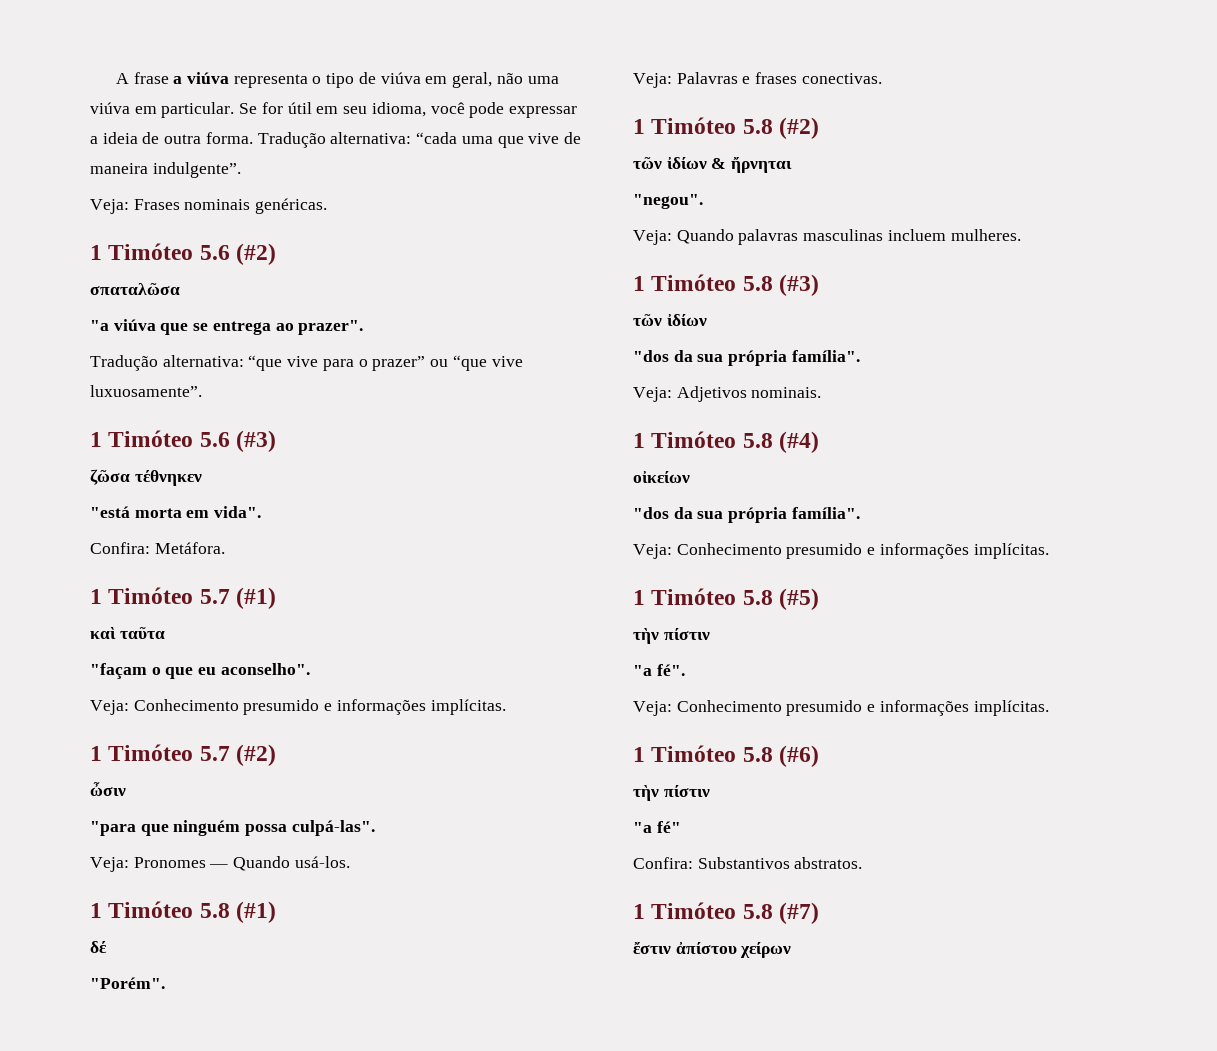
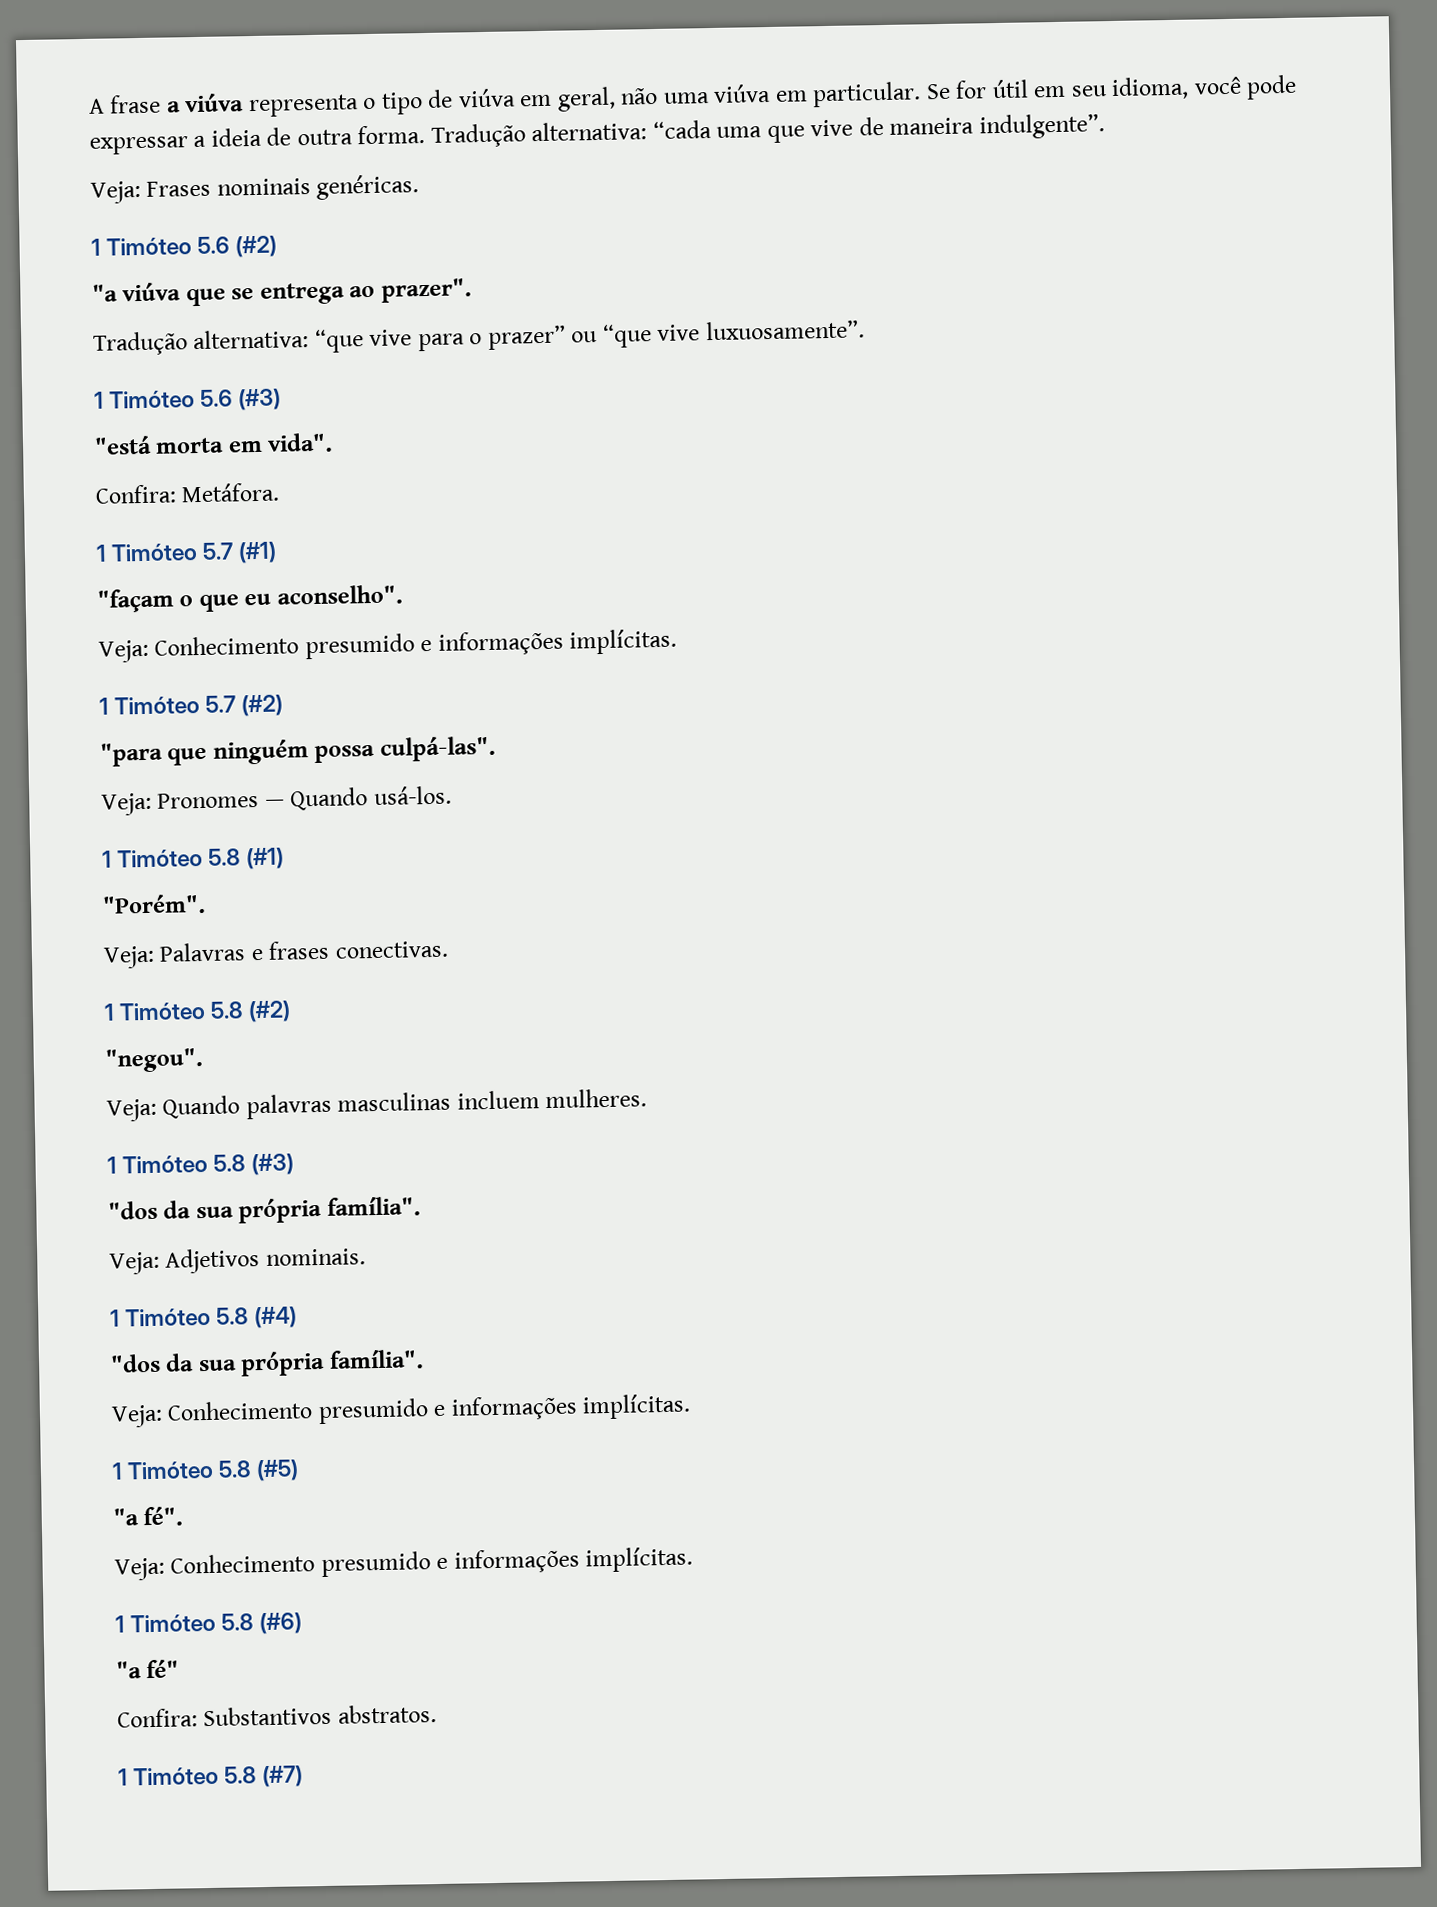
[90,283,180,295] // σπαταλῶσα -> (278, 246) none
[90,469,202,486] // ζῶσα τέθνηκεν -> (282, 399) none
[90,627,165,639] // καὶ ταῦτα -> (278, 552) none
[90,782,126,796] // ὦσιν -> (284, 705) none
[90,941,107,953] // δέ -> (285, 858) none
[633,157,793,173] // τῶν ἰδίων & ἤρνηται -> (292, 1011) none
[633,314,707,326] // τῶν ἰδίων -> (295, 1164) none
[633,471,690,483] // οἰκείων -> (298, 1317) none
[633,628,710,644] // τὴν πίστιν -> (300, 1470) none
[633,785,710,801] // τὴν πίστιν -> (303, 1623) none
[633,942,792,958] // ἔστιν ἀπίστου χείρων -> (304, 1776) none

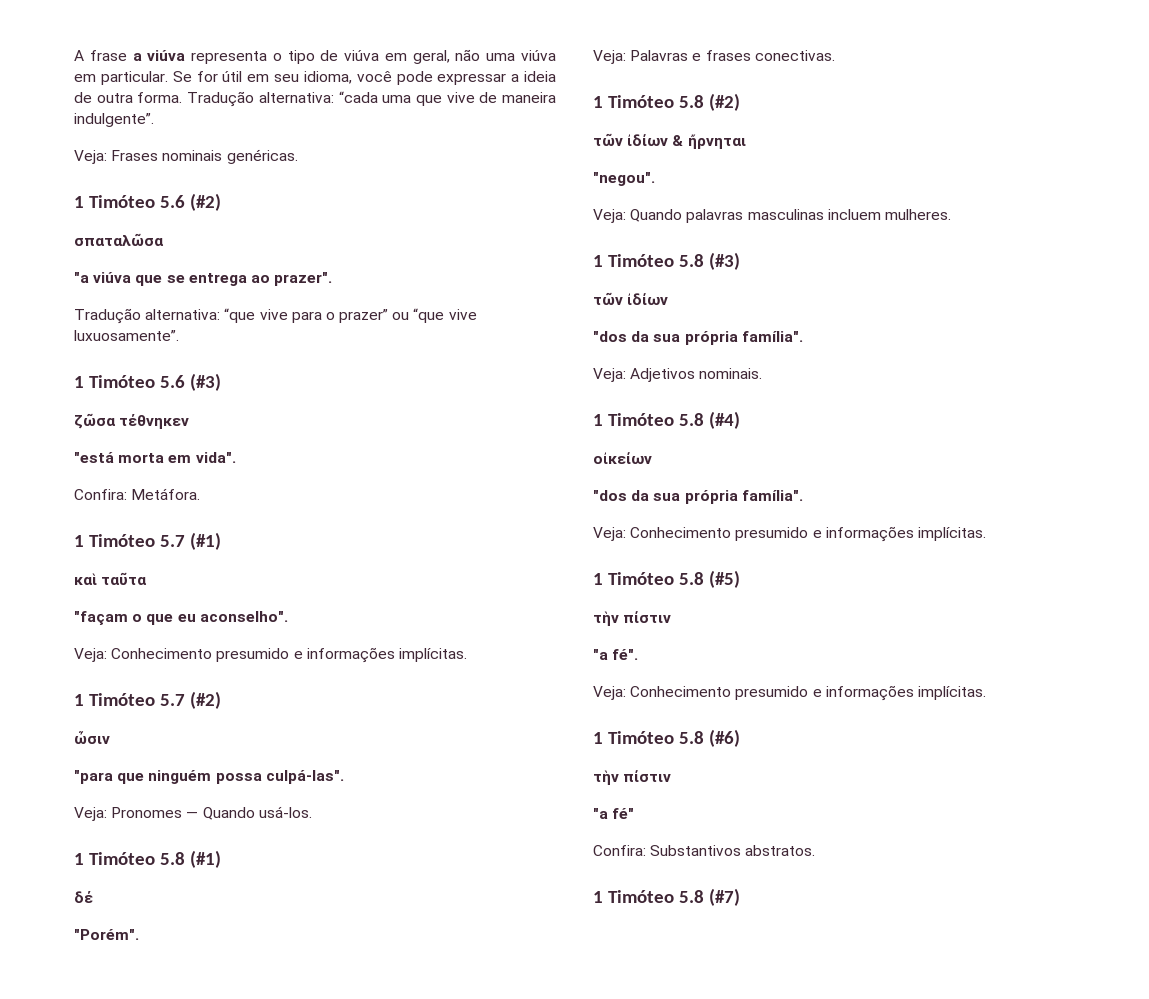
(278, 246) none -> [74,233,164,246] // σπαταλῶσα
(282, 399) none -> [74,413,190,429] // ζῶσα τέθνηκεν
(278, 552) none -> [74,572,148,585] // καὶ ταῦτα
(284, 705) none -> [74,730,110,744] // ὦσιν
(285, 858) none -> [74,891,93,903] // δέ
(292, 1011) none -> [593,133,746,149] // τῶν ἰδίων & ἤρνηται
(295, 1164) none -> [593,292,669,305] // τῶν ἰδίων
(298, 1317) none -> [593,452,652,464] // οἰκείων
(300, 1470) none -> [593,611,672,626] // τὴν πίστιν
(303, 1623) none -> [593,770,672,785] // τὴν πίστιν

